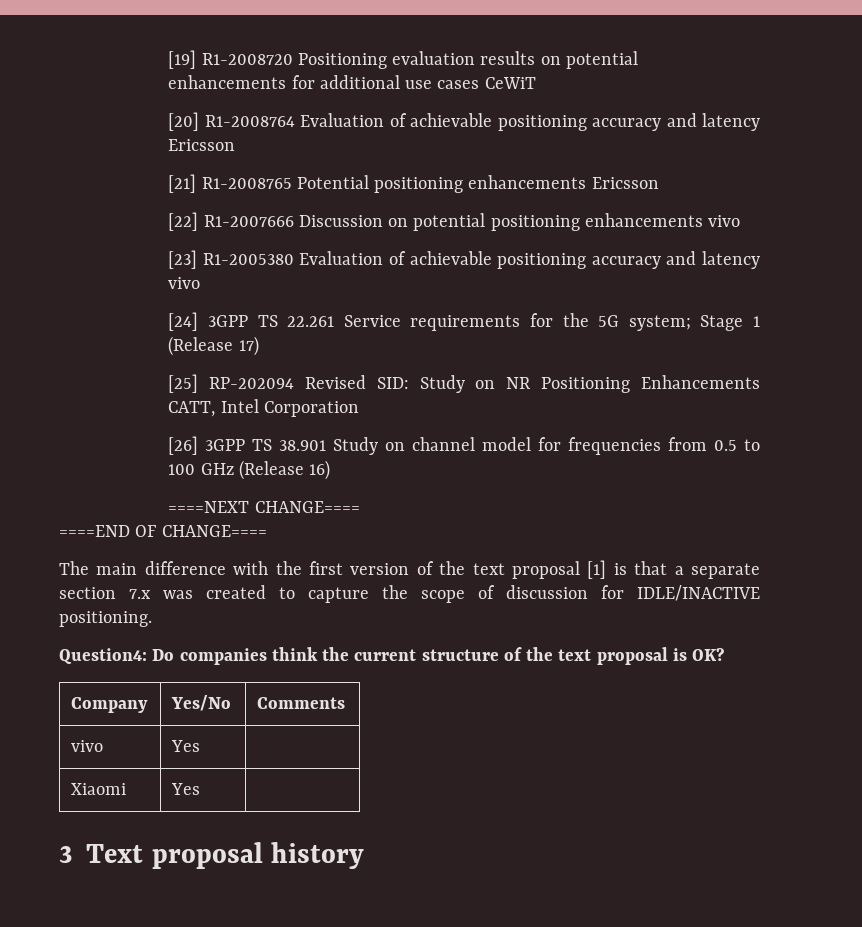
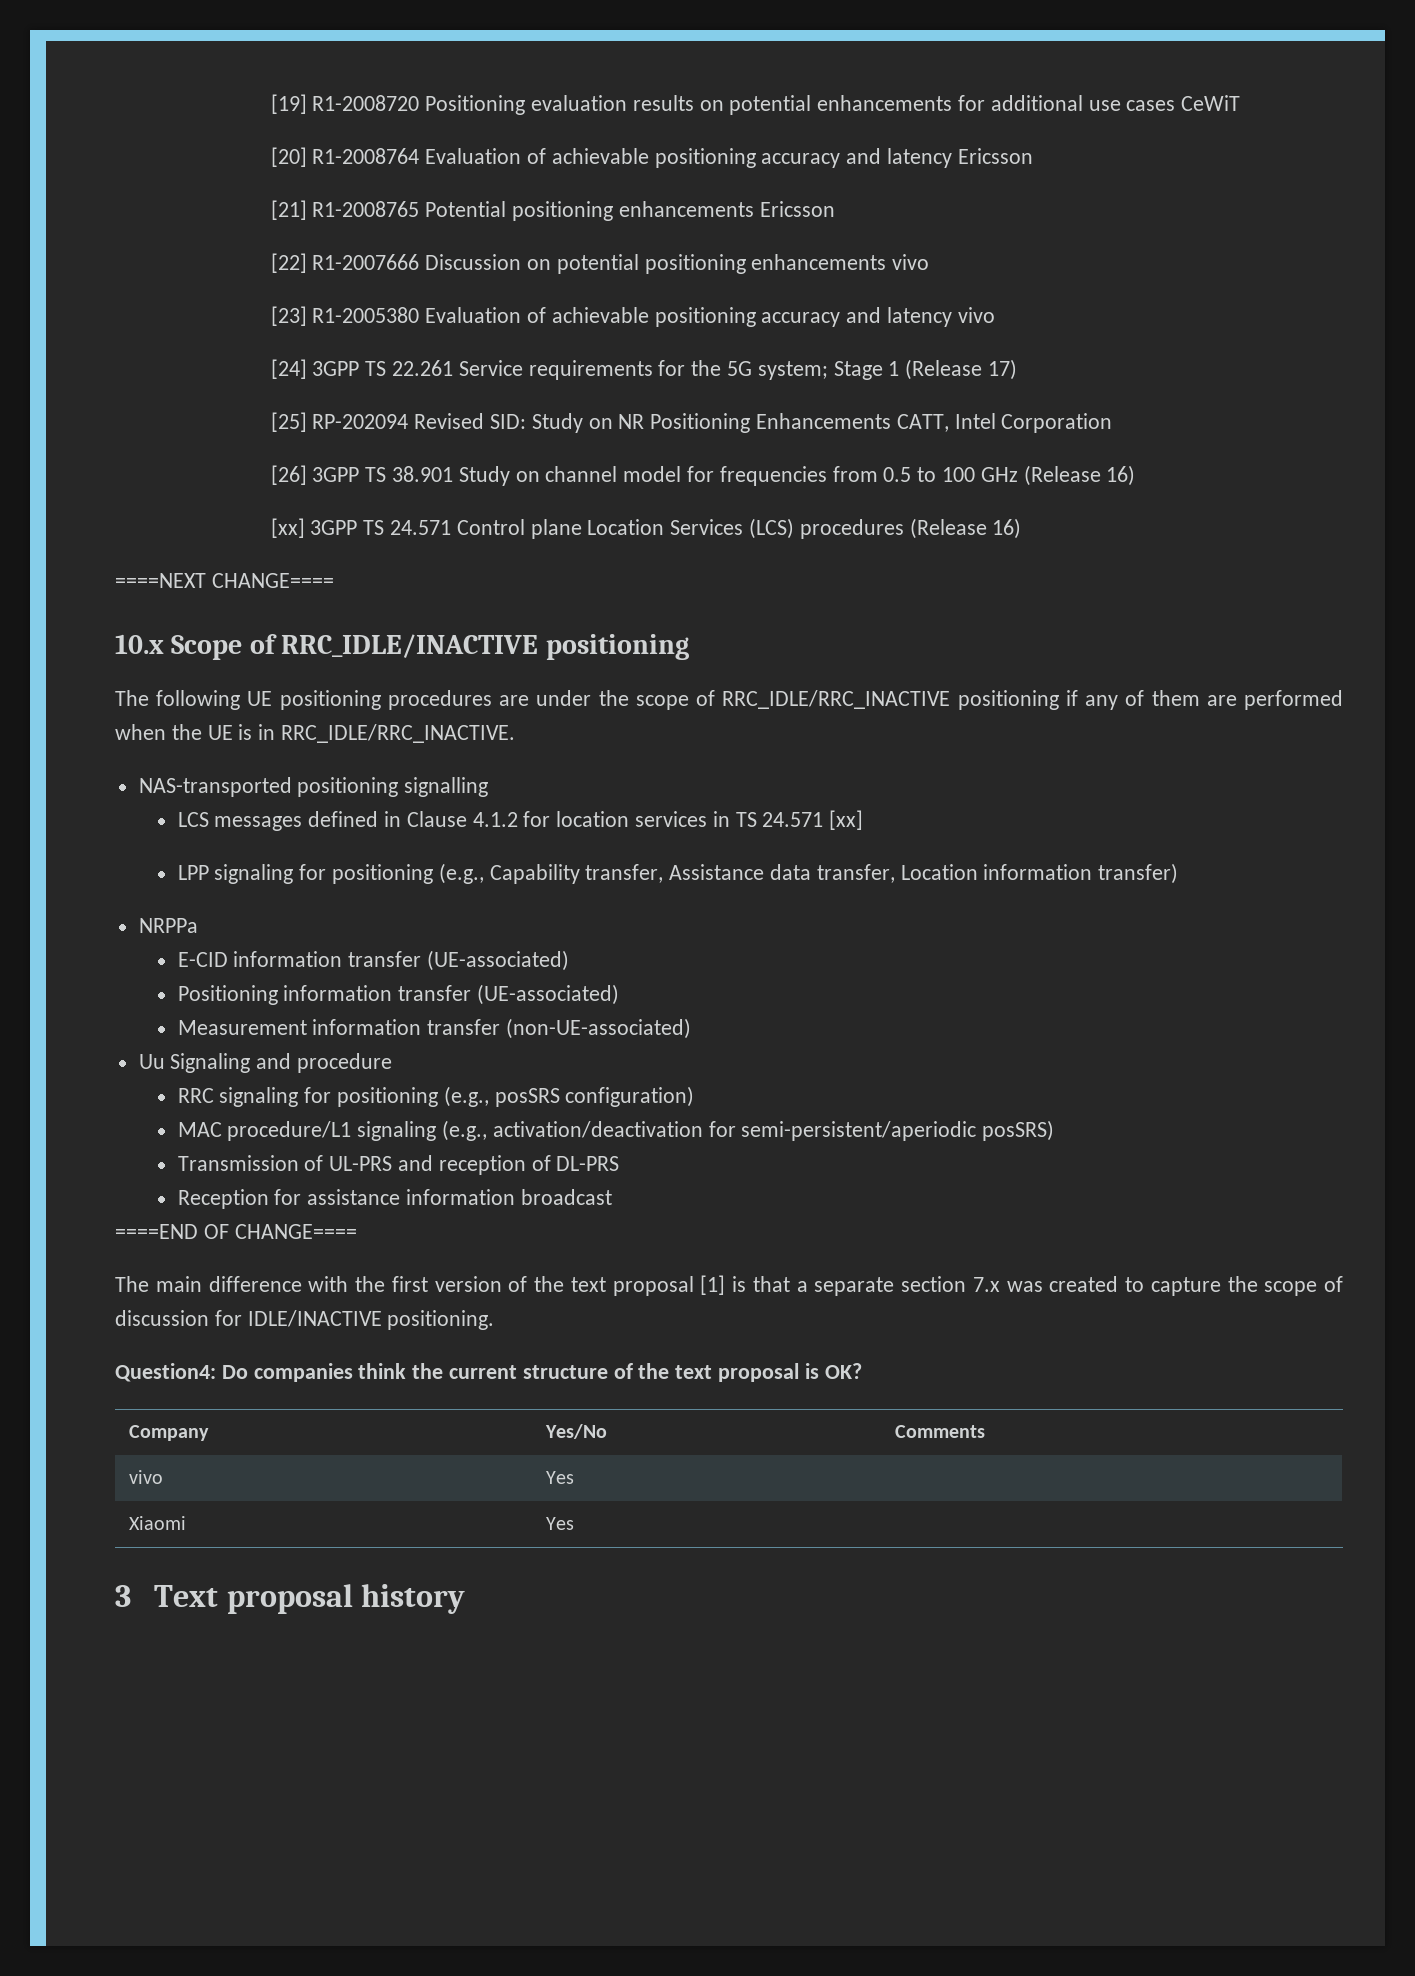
[168,501,360,513] ====NEXT CHANGE==== -> [270,518,1022,539] [115,573,334,588] [115,634,689,660] [115,690,1344,710] [115,724,516,743] [138,777,489,797] [177,810,864,831] [177,863,1179,884] [138,918,198,933] [177,950,569,971] [177,984,619,1005] [177,1018,691,1039] [138,1053,393,1073] [177,1086,695,1107] [177,1120,1055,1141] [177,1155,620,1175] [177,1189,612,1209] [xx] 3GPP TS 24.571 Control plane Location Services (LCS) procedures (Release 16) // ====NEXT CHANGE==== // 10.x Scope of RRC_IDLE/INACTIVE positioning // The following UE positioning procedures are under the scope of RRC_IDLE/RRC_INACTIVE positioning if any of them are performed when the UE is in RRC_IDLE/RRC_INACTIVE. // NAS-transported positioning signalling // LCS messages defined in Clause 4.1.2 for location services in TS 24.571 [xx] // LPP signaling for positioning (e.g., Capability transfer, Assistance data transfer, Location information transfer) // NRPPa // E-CID information transfer (UE-associated) // Positioning information transfer (UE-associated) // Measurement information transfer (non-UE-associated) // Uu Signaling and procedure // RRC signaling for positioning (e.g., posSRS configuration) // MAC procedure/L1 signaling (e.g., activation/deactivation for semi-persistent/aperiodic posSRS) // Transmission of UL-PRS and reception of DL-PRS // Reception for assistance information broadcast

